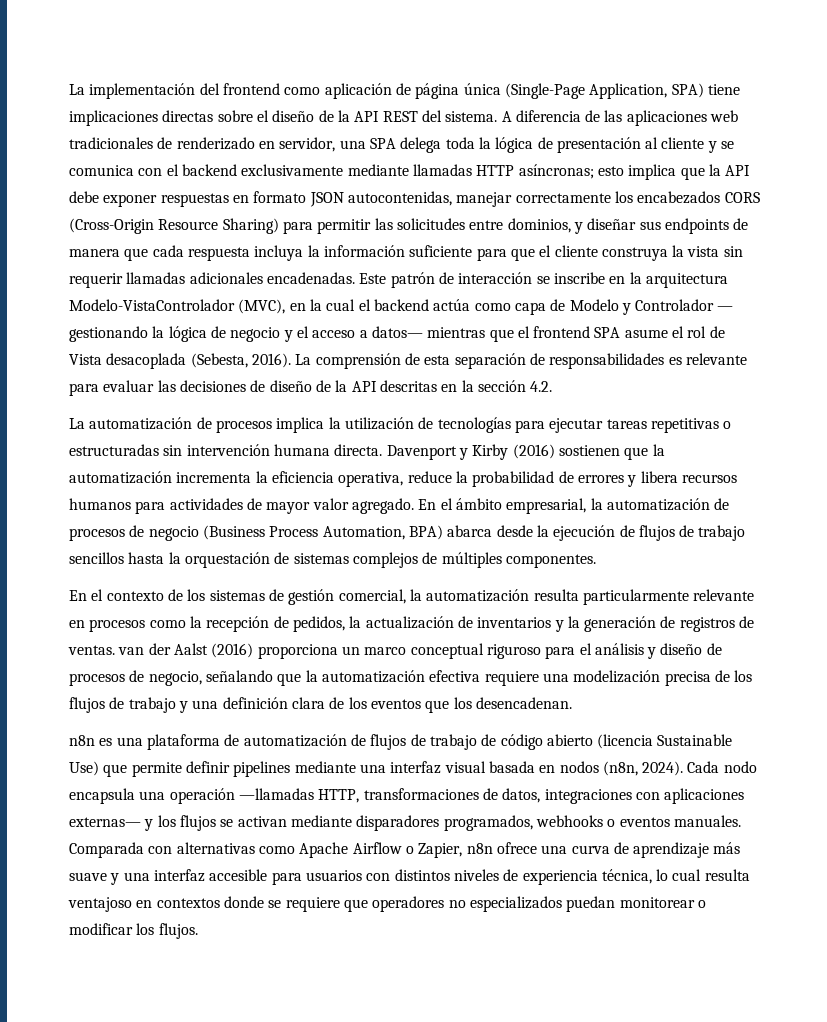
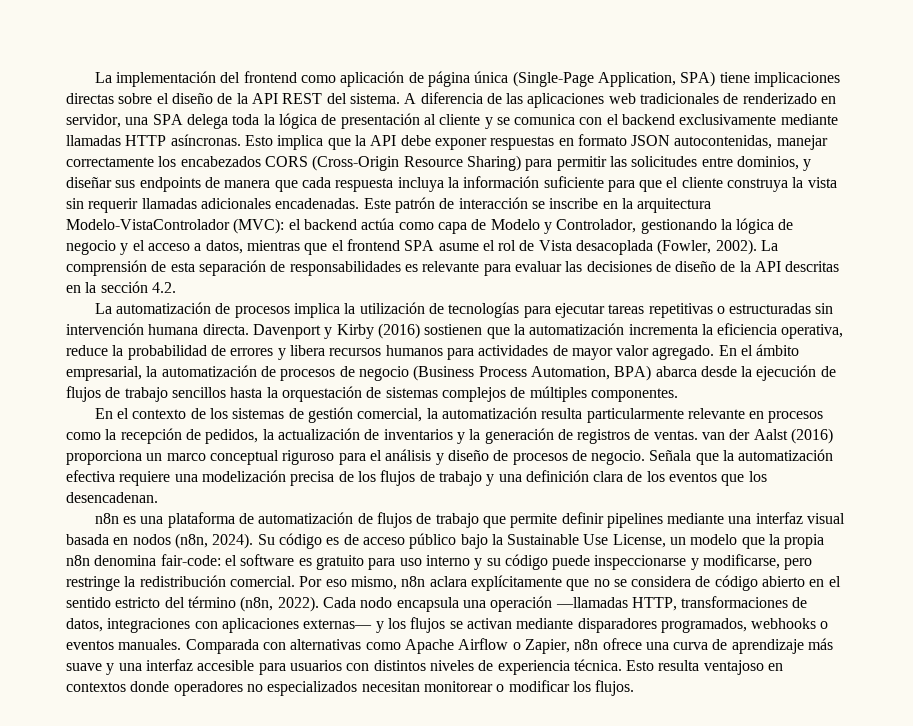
[518,164,624,179] asíncronas; esto -> [170,134,273,146] asíncronas. Esto
[238,299,356,314] (MVC), en la cual -> [233,218,285,234] (MVC):
[635,299,734,311] Controlador — -> [556,219,637,233] Controlador,
[371,326,423,338] datos— -> [205,240,243,254] datos,
[190,353,291,368] (Sebesta, 2016). -> [657,239,757,255] (Fowler, 2002).
[148,670,273,686] negocio, señalando -> [591,450,692,465] negocio. Señala
[481,734,733,750] [69,761,99,776] de código abierto (licencia Sustainable Use) -> (479, 520) none
(684, 768) none -> [257,533,825,549] [66,554,813,570] [66,575,841,591] [66,596,319,612] Su código es de acceso público bajo la Sustainable Use License, un modelo que la propia n8n denomina fair-code: el software es gratuito para uso interno y su código puede inspeccionarse y modificarse, pero restringe la redistribución comercial. Por eso mismo, n8n aclara explícitamente que no se considera de código abierto en el sentido estricto del término (n8n, 2022).
[601,869,702,884] técnica, lo cual -> [573,659,655,671] técnica. Esto
[268,897,368,912] se requiere que -> (170, 686) none
[566,896,616,912] puedan -> [361,681,420,692] necesitan

